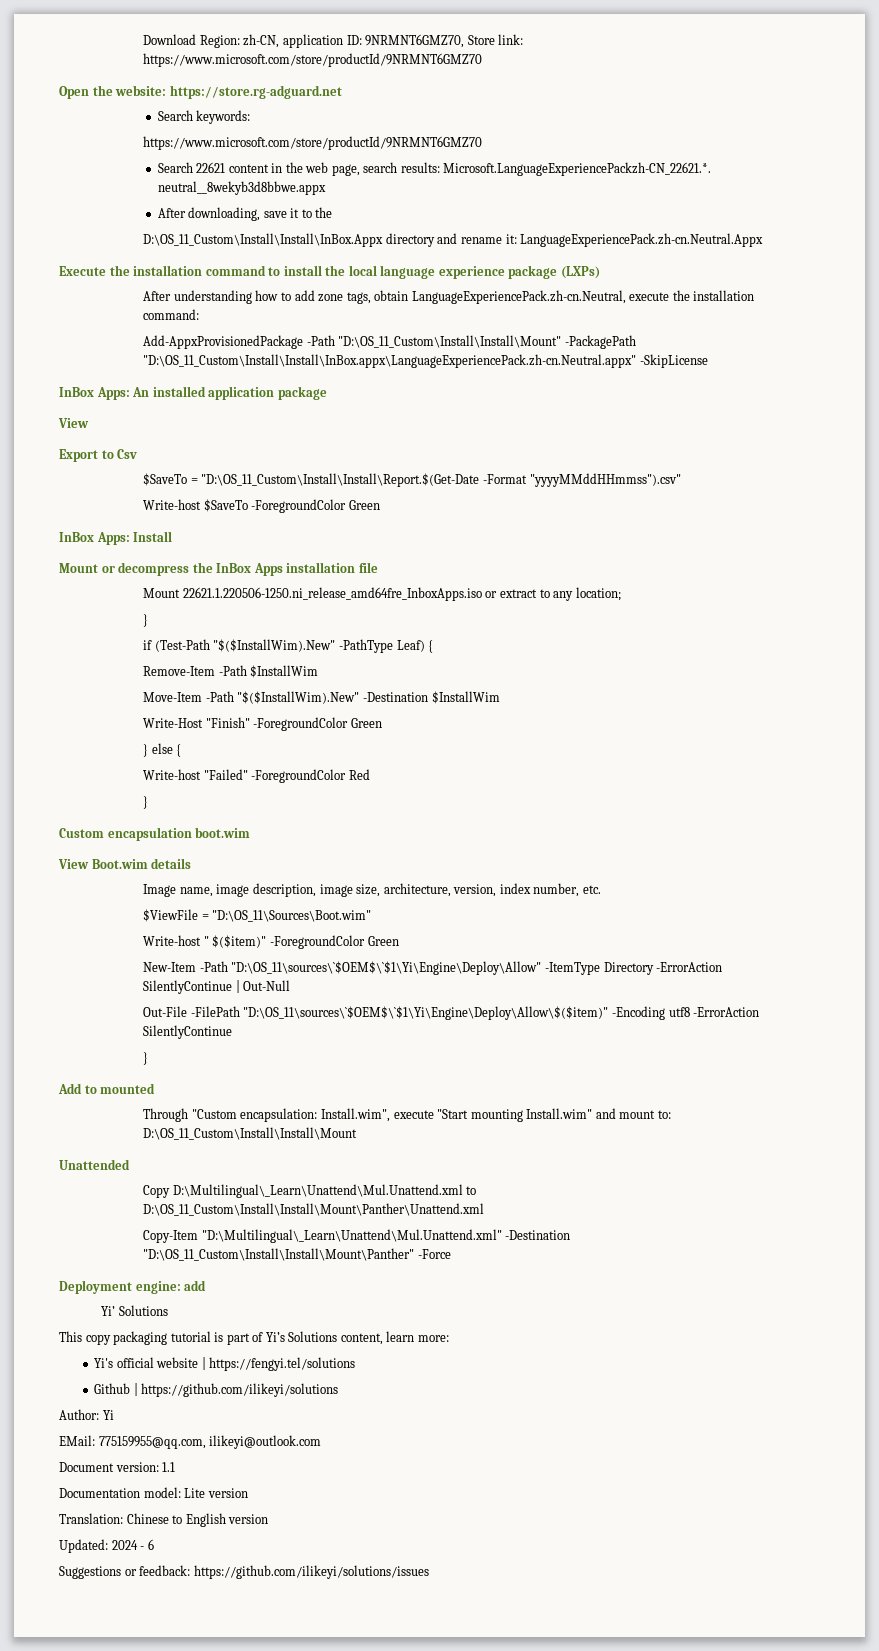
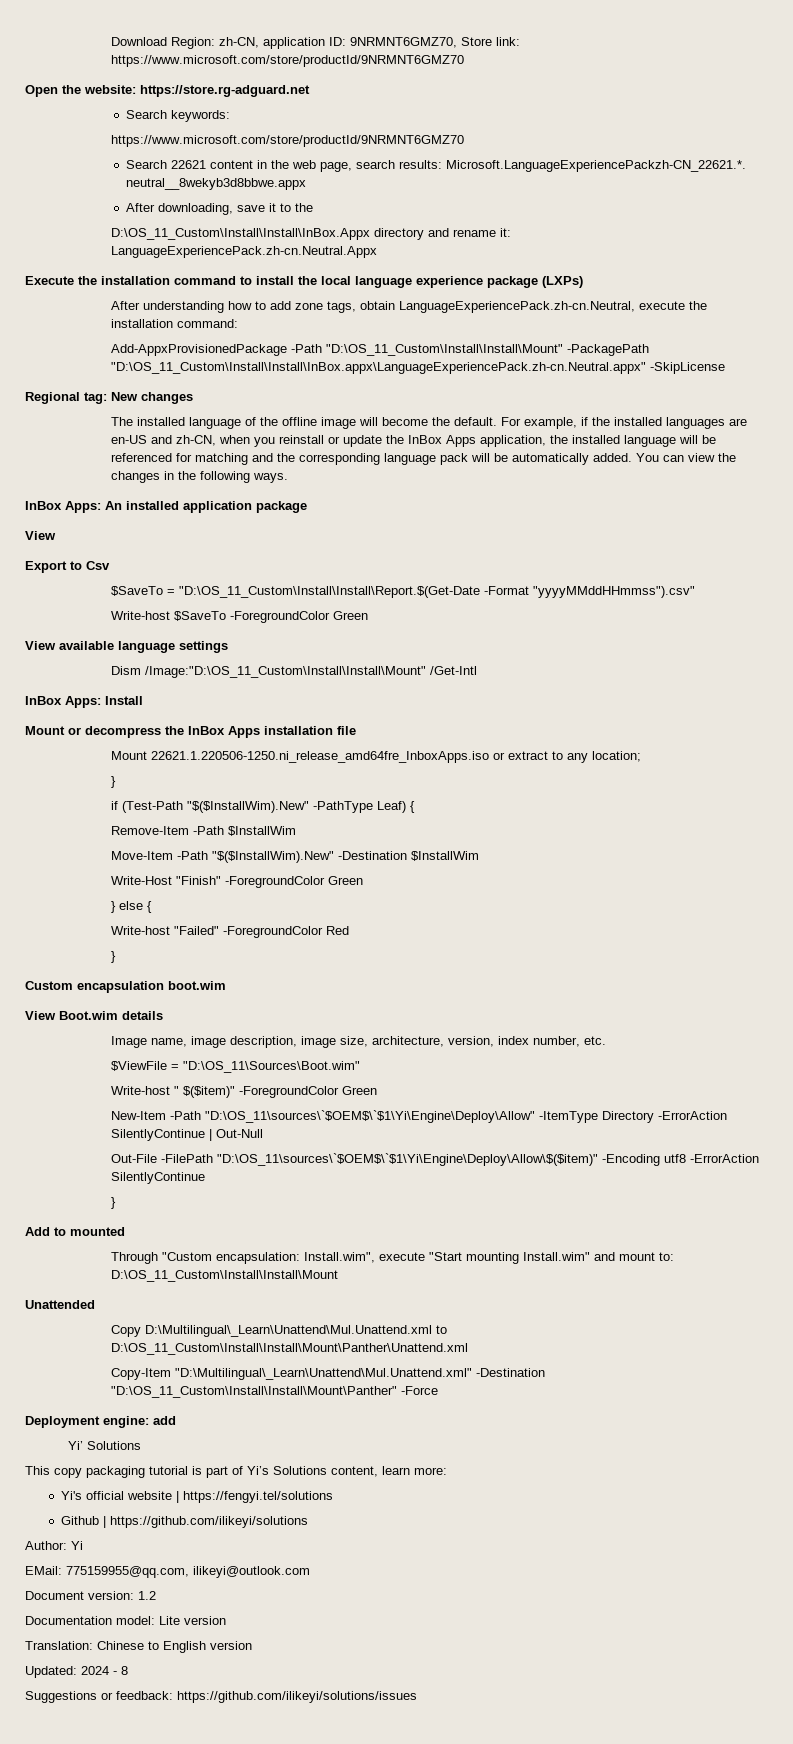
(708, 361) none -> [25,392,193,404] [111,417,748,429] [111,435,717,447] [111,453,737,465] [111,471,289,483] // Regional tag: New changes // The installed language of the offline image will become the default. For example, if the installed languages are en-US and zh-CN, when you reinstall or update the InBox Apps application, the installed language will be referenced for matching and the corresponding language pack will be automatically added. You can view the changes in the following ways.
(380, 505) none -> [25,641,228,653] [111,666,478,678] // View available language settings // Dism /Image:"D:\OS_11_Custom\Install\Install\Mount" /Get-Intl
[162,1462,176,1472] 1.1 -> [138,1591,156,1600] 1.2
[147,1539,154,1550] 6 -> [121,1666,128,1675] 8

